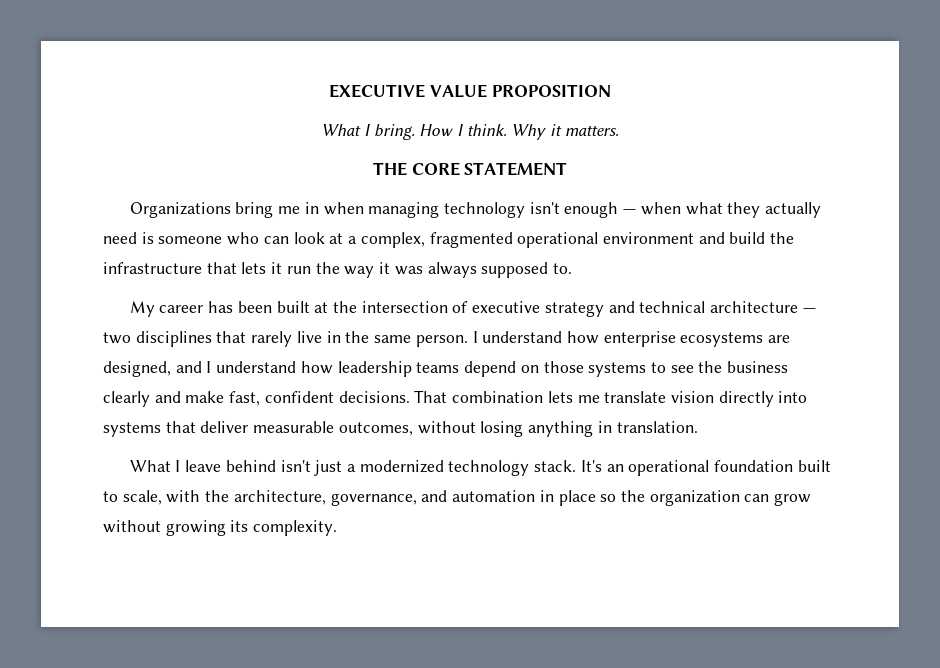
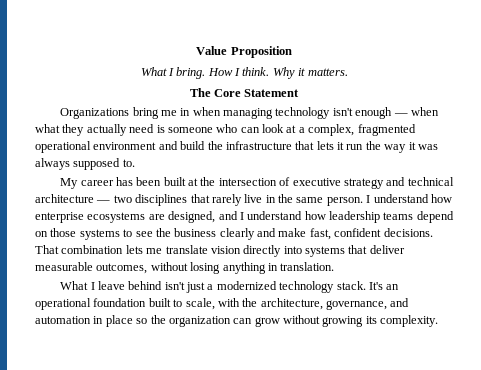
[329,84,611,98] EXECUTIVE VALUE PROPOSITION -> [196,46,292,58] Value Proposition
[372,162,568,176] THE CORE STATEMENT -> [189,88,300,97] The Core Statement

